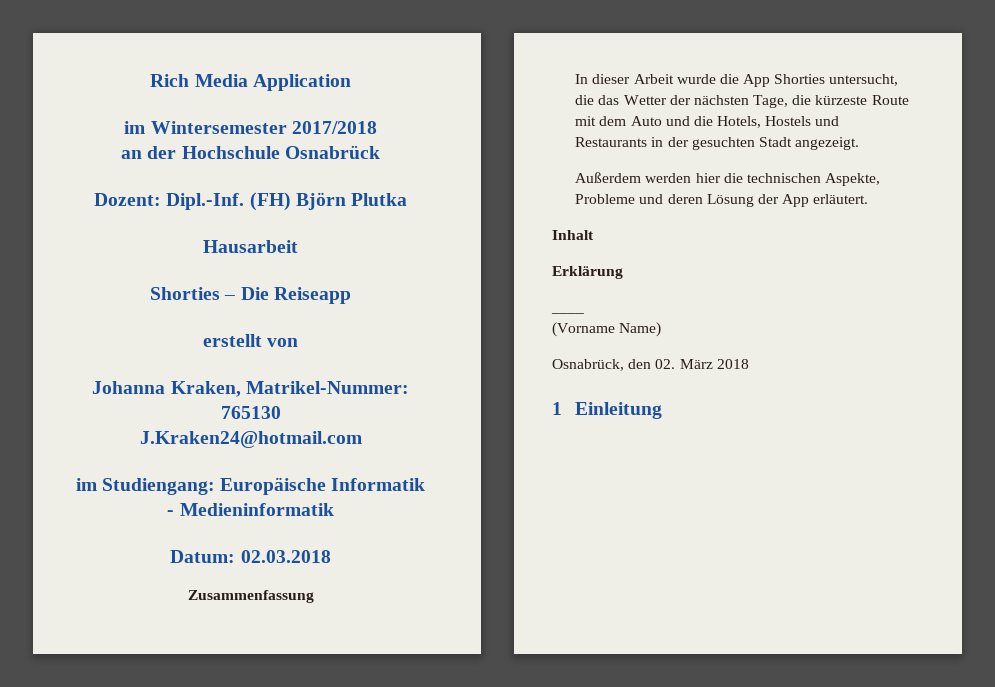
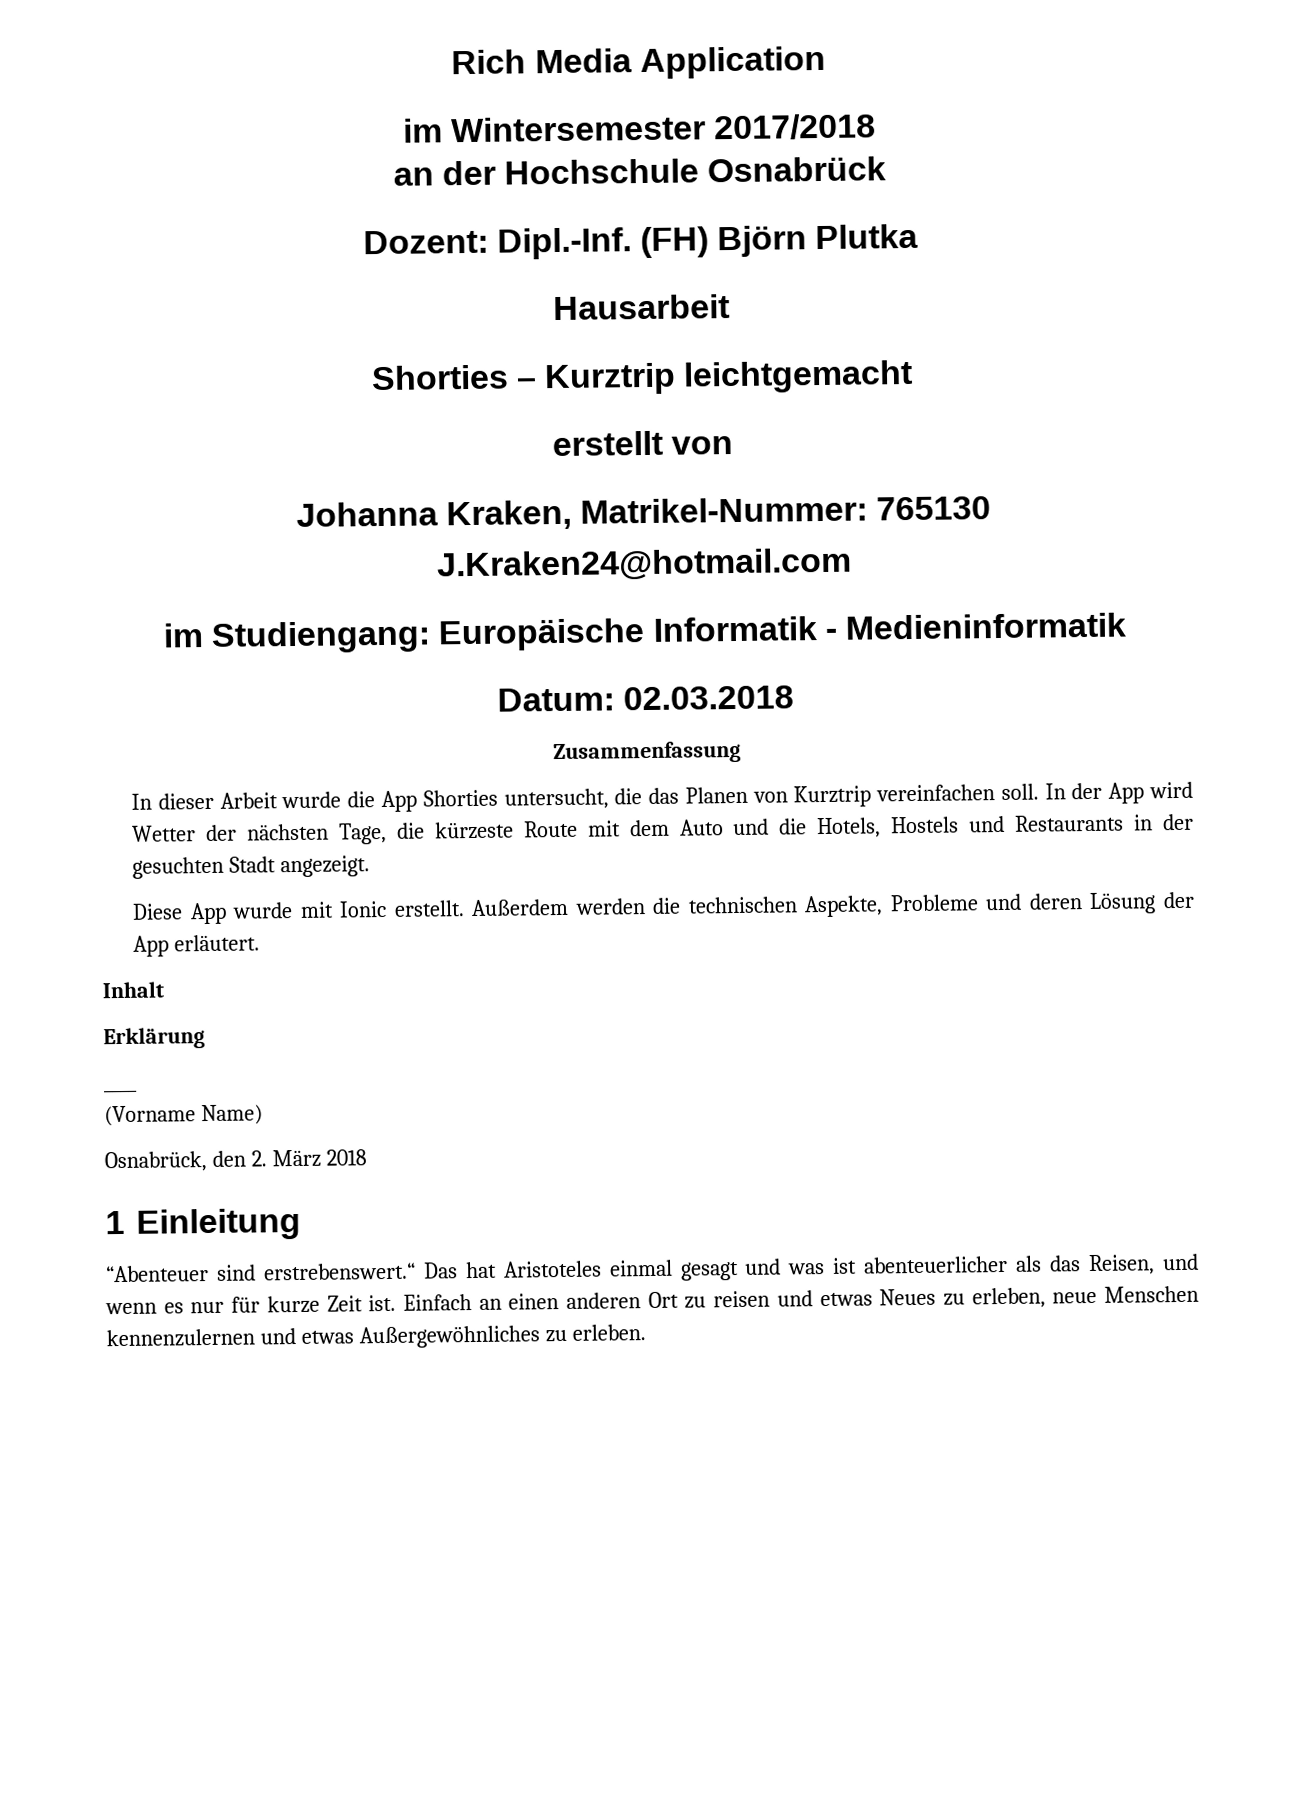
[240,287,351,304] Die Reiseapp -> [544,359,914,396] Kurztrip leichtgemacht
(620, 100) none -> [684,781,1193,808] Planen von Kurztrip vereinfachen soll. In der App wird
(860, 143) none -> [132,900,465,925] Diese App wurde mit Ionic erstellt.
[695,173,721,183] hier -> (646, 906) none
[655,359,676,369] 02. -> [250,1150,267,1167] 2.
(663, 410) none -> [106,1253,1200,1283] [105,1285,1200,1315] [106,1324,646,1349] // “Abenteuer sind erstrebenswert.“ Das hat Aristoteles einmal gesagt und was ist abenteuerlicher als das Reisen, und wenn es nur für kurze Zeit ist. Einfach an einen anderen Ort zu reisen und etwas Neues zu erleben, neue Menschen kennenzulernen und etwas Außergewöhnliches zu erleben.

